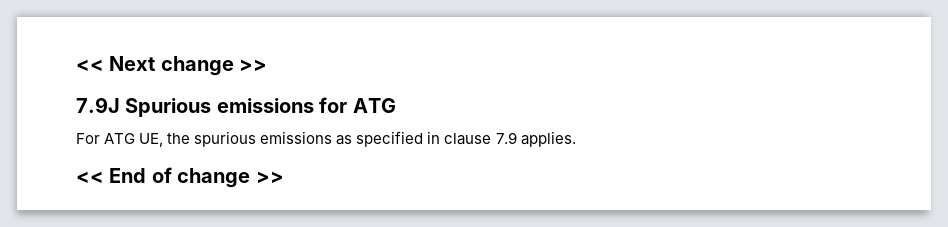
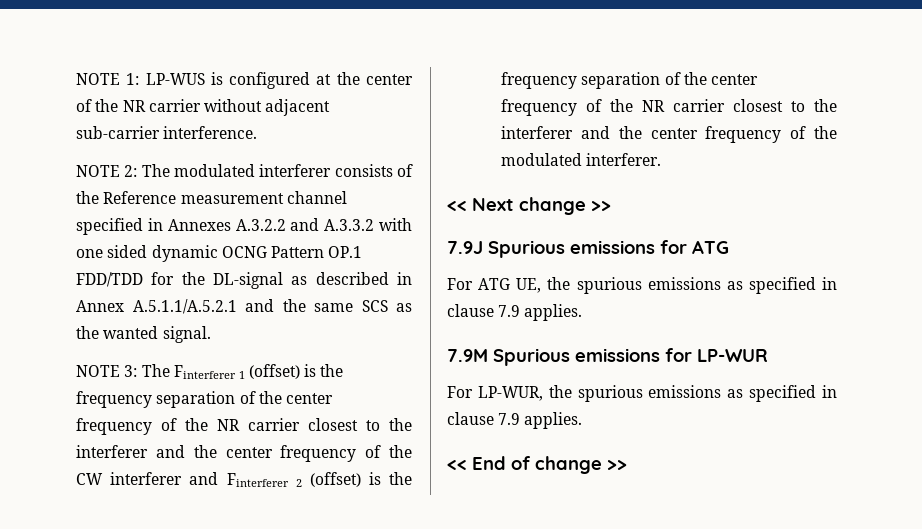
(76, 65) none -> [76,72,413,89] [76,99,331,116] [76,126,258,139] [76,164,413,177] [76,191,347,204] [76,218,412,235] [76,245,363,262] [76,272,412,289] [76,299,412,314] [76,326,211,343] [76,364,344,379] [76,391,333,408] [76,418,412,435] [76,445,412,462] [76,472,412,487] [501,72,758,89] [501,99,837,116] [501,126,837,143] [501,153,662,166] NOTE 1: LP-WUS is configured at the center of the NR carrier without adjacent sub-carrier interference. // NOTE 2: The modulated interferer consists of the Reference measurement channel specified in Annexes A.3.2.2 and A.3.3.2 with one sided dynamic OCNG Pattern OP.1 FDD/TDD for the DL-signal as described in Annex A.5.1.1/A.5.2.1 and the same SCS as the wanted signal. // NOTE 3: The Finterferer 1 (offset) is the frequency separation of the center frequency of the NR carrier closest to the interferer and the center frequency of the CW interferer and Finterferer 2 (offset) is the frequency separation of the center frequency of the NR carrier closest to the interferer and the center frequency of the modulated interferer. //
(576, 139) none -> [447,348,768,366] [447,385,837,402] [447,412,583,429] // 7.9M Spurious emissions for LP-WUR // For LP-WUR, the spurious emissions as specified in clause 7.9 applies.

